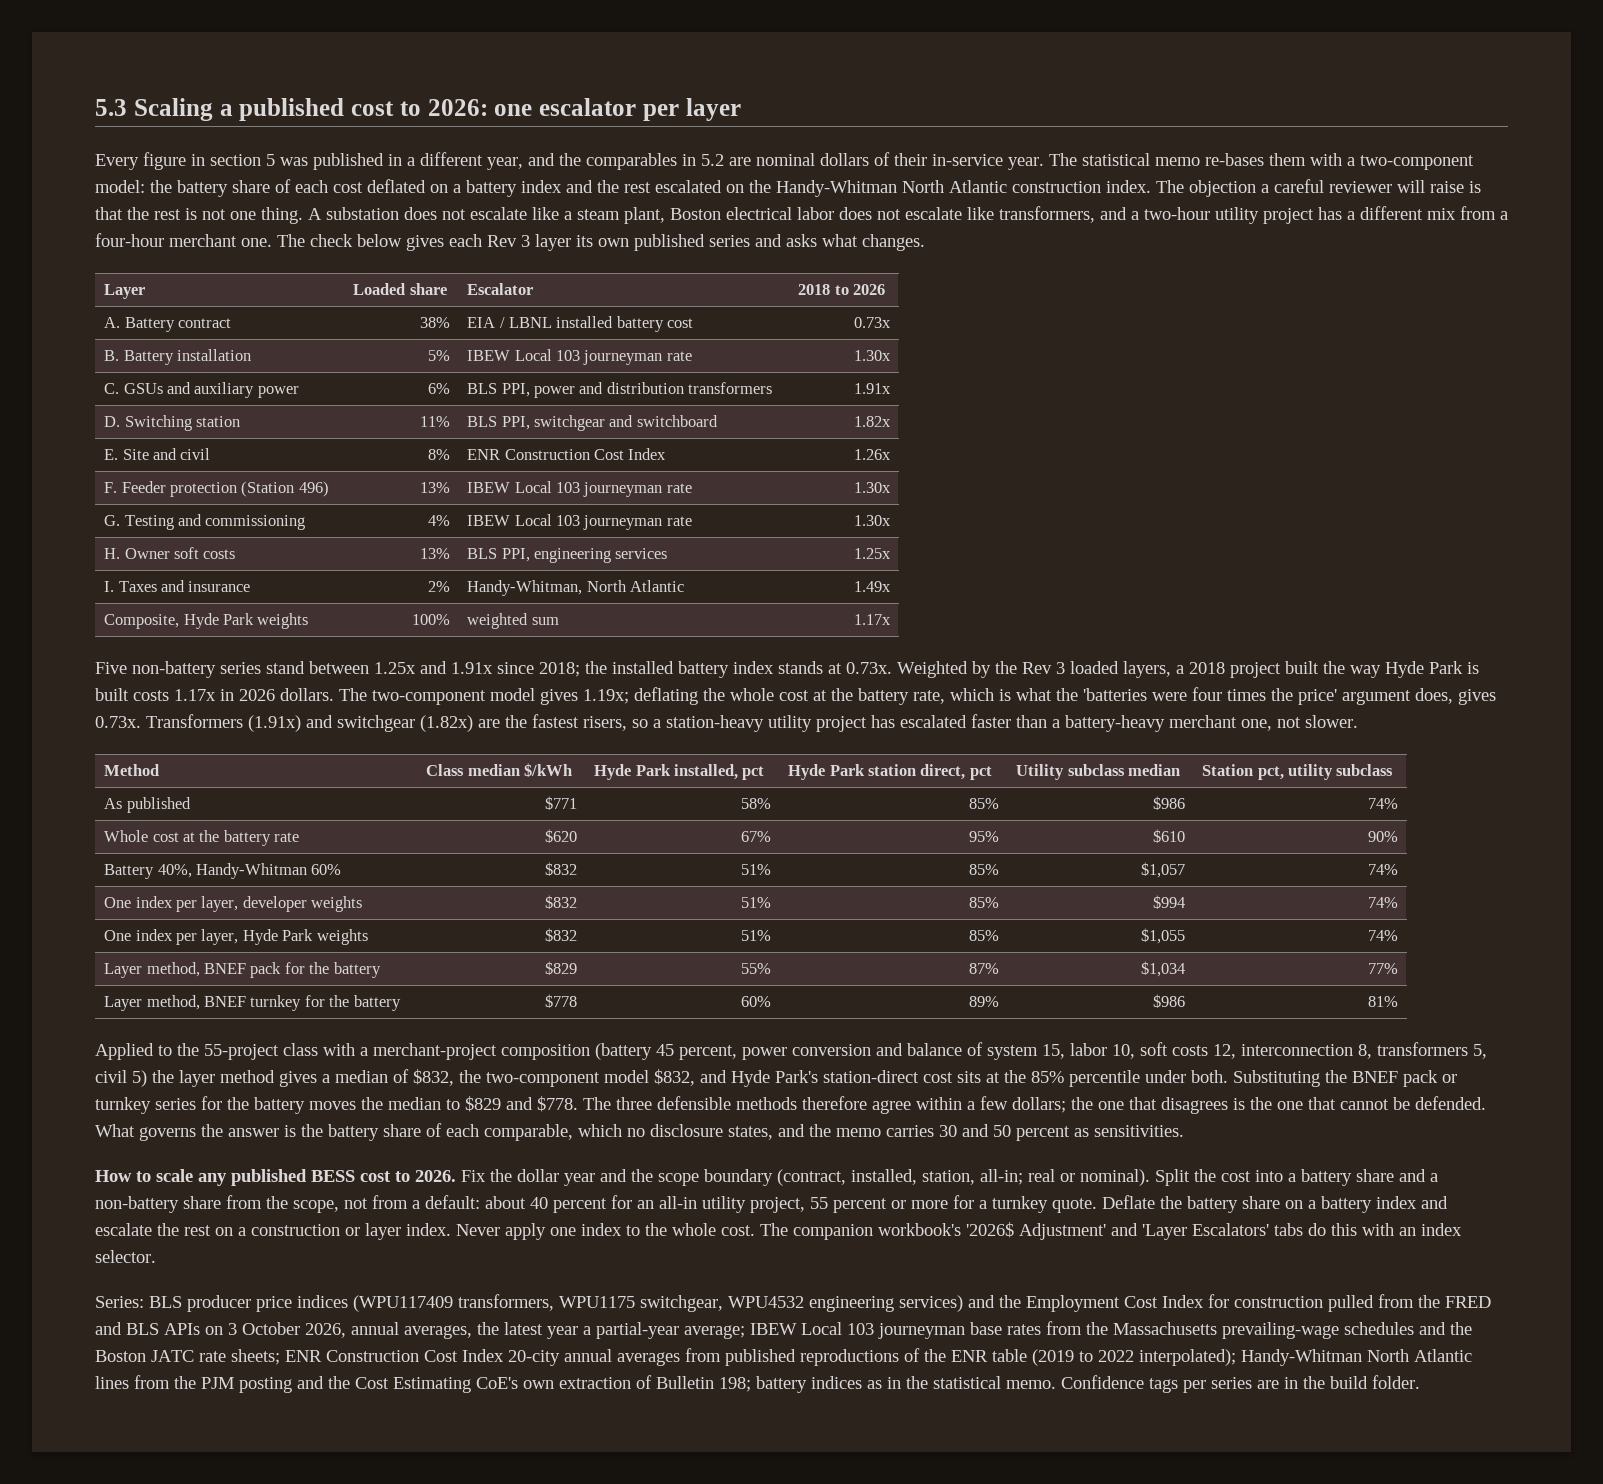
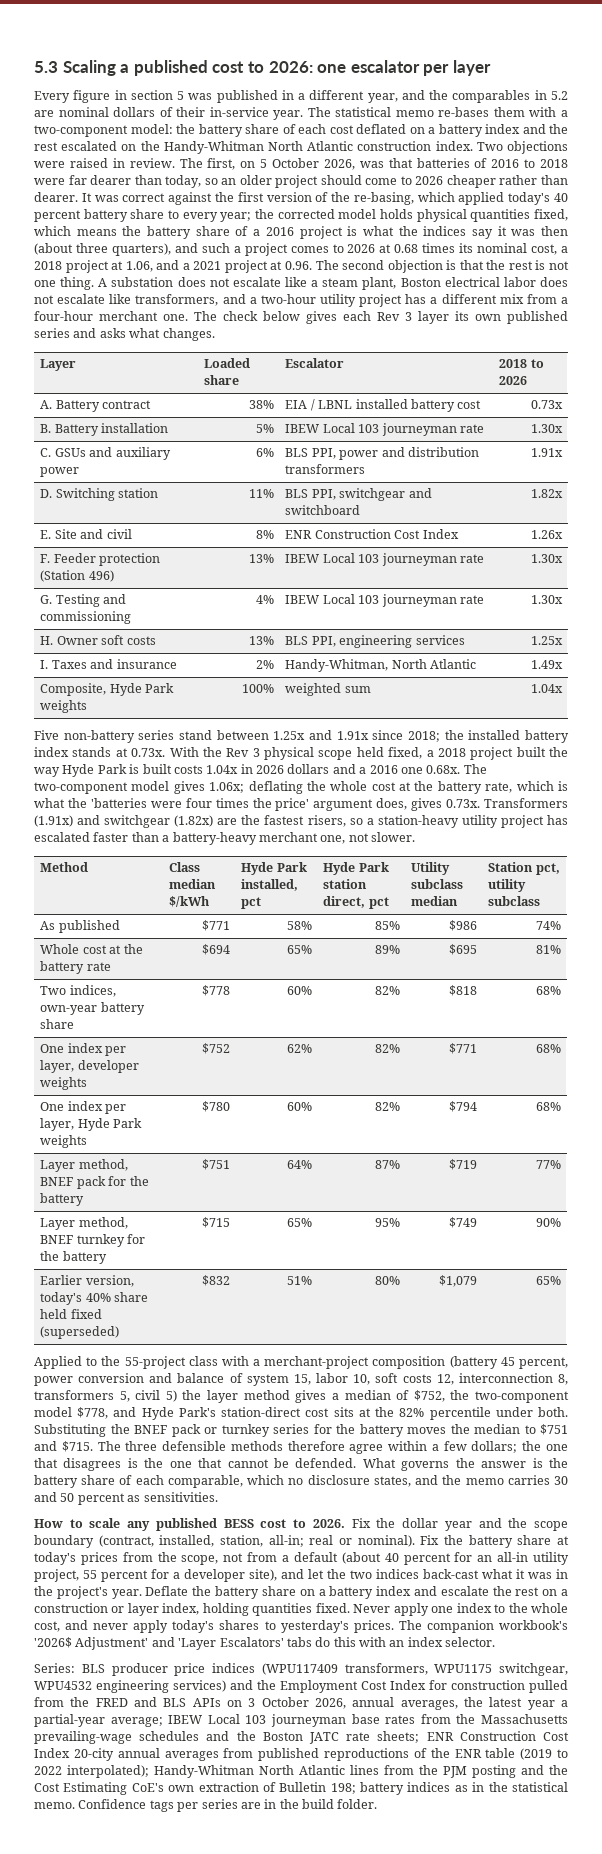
[1156,179,1464,197] The objection a careful reviewer will raise -> [476,141,568,154] [34,158,568,170] [34,175,569,188] [34,192,568,205] [34,209,568,222] [34,226,568,239] [34,243,568,256] [34,260,443,273] Two objections were raised in review. The first, on 5 October 2026, was that batteries of 2016 to 2018 were far dearer than today, so an older project should come to 2026 cheaper rather than dearer. It was correct against the first version of the re-basing, which applied today's 40 percent battery share to every year; the corrected model holds physical quantities fixed, which means the battery share of a 2016 project is what the indices say it was then (about three quarters), and such a project comes to 2026 at 0.68 times its nominal cost, a 2018 project at 1.06, and a 2021 project at 0.96. The second objection
[853,614,891,625] 1.17x -> [530,684,563,693] 1.04x
[897,661,991,678] Weighted by -> [169,747,199,757] With
[1070,661,1171,678] loaded layers, -> [264,747,423,760] physical scope held fixed,
[174,689,216,701] 1.17x -> [206,765,239,774] 1.04x
[280,688,334,701] dollars. -> [287,764,461,774] dollars and a 2016 one 0.68x.
[583,689,629,704] 1.19x; -> [209,782,245,793] 1.06x;
[544,829,577,843] [740,831,771,842] [968,831,999,842] [1152,829,1185,843] [1367,831,1398,842] [104,863,342,879] [544,862,577,876] [740,864,771,875] [968,864,999,875] [1140,862,1185,878] [1367,864,1398,875] $620 | 67% | 95% | $610 | 90% // Battery 40%, Handy-Whitman 60% | $832 | 51% | 85% | $1,057 | 74% -> [201,944,230,955] [286,945,312,954] [374,945,400,954] [448,944,477,955] [535,945,561,954] [40,985,116,997] [40,1002,145,1015] [40,1019,75,1029] [201,985,230,996] [286,986,312,995] [374,986,400,995] [448,985,477,996] [535,986,561,995] $694 | 65% | 89% | $695 | 81% // Two indices, own-year battery share | $778 | 60% | 82% | $818 | 68%
[544,895,577,909] [740,897,771,908] [968,897,999,908] [1152,895,1185,909] [1367,897,1398,908] $832 | 51% | 85% | $994 | 74% -> [201,1043,230,1054] [286,1044,312,1053] [374,1044,400,1053] [448,1043,477,1054] [535,1044,561,1053] $752 | 62% | 82% | $771 | 68%
[544,928,577,942] [740,930,771,941] [968,930,999,941] [1140,928,1185,944] [1367,930,1398,941] $832 | 51% | 85% | $1,055 | 74% -> [201,1101,230,1112] [286,1102,312,1111] [374,1102,400,1111] [448,1101,477,1112] [535,1102,561,1111] $780 | 60% | 82% | $794 | 68%
[544,961,577,975] [740,963,771,974] $829 | 55% -> [201,1159,230,1170] [286,1160,312,1169] $751 | 64%
[1140,961,1185,977] $1,034 -> [448,1159,477,1170] $719
[544,994,577,1008] [740,996,771,1007] [968,996,999,1007] [1152,994,1185,1008] [1367,996,1398,1007] $778 | 60% | 89% | $986 | 81% -> [201,1217,230,1228] [286,1218,312,1227] [374,1218,400,1227] [448,1217,477,1228] [535,1218,561,1227] [40,1275,134,1287] [40,1292,149,1305] [40,1309,102,1319] [40,1326,120,1339] [201,1275,230,1286] [286,1276,312,1285] [374,1276,400,1285] [438,1275,477,1287] [535,1276,561,1285] $715 | 65% | 95% | $749 | 90% // Earlier version, today's 40% share held fixed (superseded) | $832 | 51% | 80% | $1,079 | 65%
[413,1069,454,1086] $832, -> [413,1390,445,1402] $752,
[654,1069,695,1086] $832, -> [77,1407,109,1419] $778,
[1031,1071,1064,1083] 85% -> [399,1408,425,1417] 82%
[465,1096,578,1112] $829 and $778. -> [540,1424,568,1435] [34,1441,93,1452] $751 and $715.
[1155,1169,1438,1186] [95,1196,221,1213] Split the cost into a battery share and a non-battery share -> [420,1535,570,1548] [34,1552,118,1565] Fix the battery share at today's prices
[425,1195,526,1209] default: about -> [293,1552,381,1564] default (about
[891,1195,1097,1213] or more for a turnkey quote. -> [151,1569,568,1582] [34,1586,142,1599] for a developer site), and let the two indices back-cast what it was in the project's year.
[406,1223,451,1236] index. -> [162,1603,350,1616] index, holding quantities fixed.
[721,1225,755,1236] cost. -> [34,1620,394,1633] cost, and never apply today's shares to yesterday's prices.

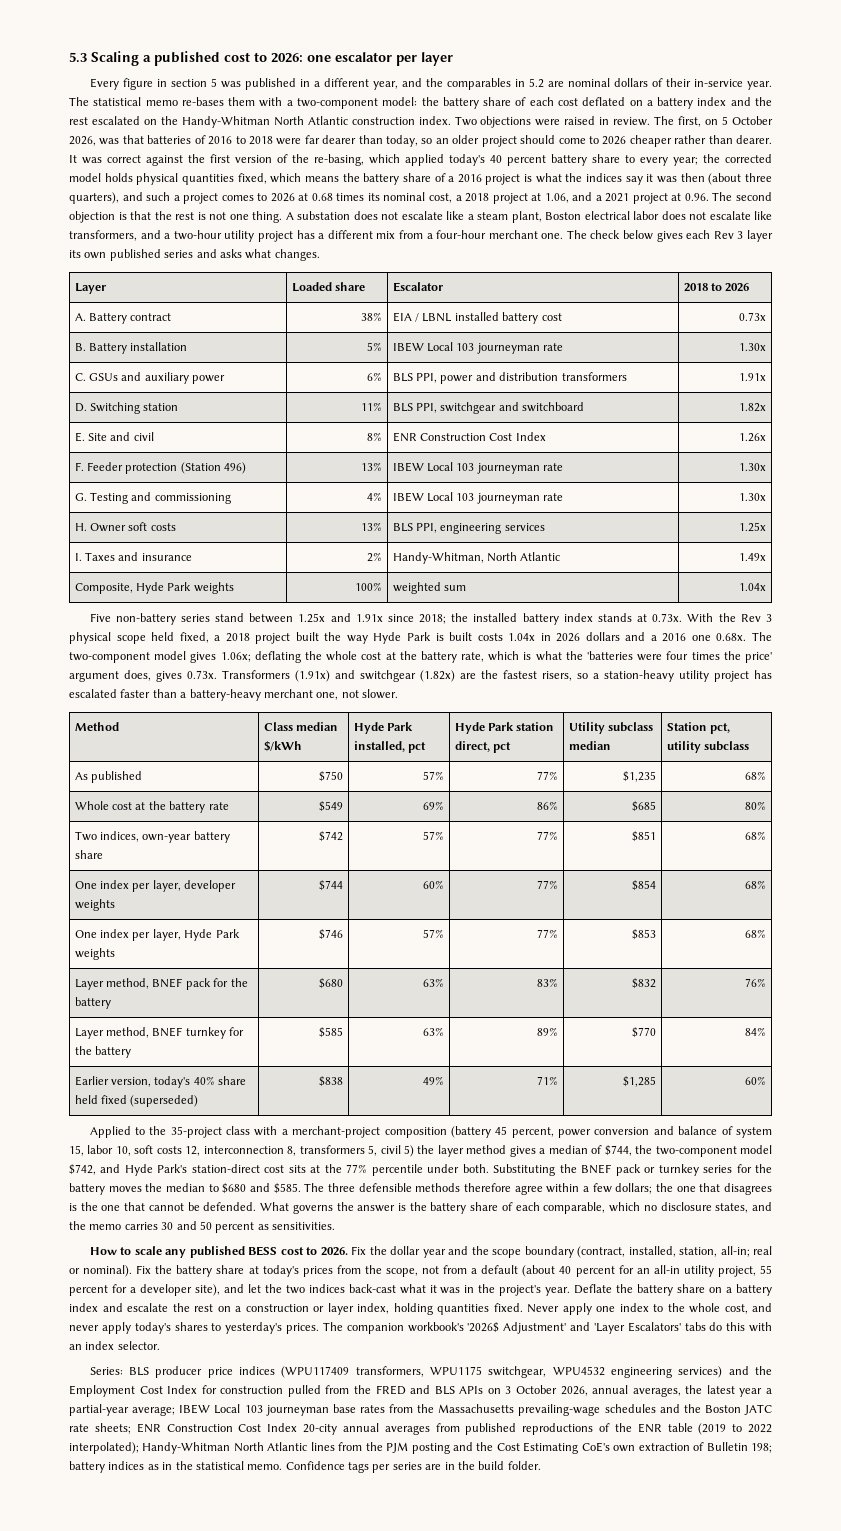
[201,920,230,931] [286,921,312,930] [374,921,400,930] [448,920,477,931] [535,921,561,930] $771 | 58% | 85% | $986 | 74% -> [319,771,344,782] [423,771,445,780] [537,771,559,780] [623,771,657,782] [745,771,767,780] $750 | 57% | 77% | $1,235 | 68%
[201,944,230,955] [286,945,312,954] [374,945,400,954] [448,944,477,955] [535,945,561,954] $694 | 65% | 89% | $695 | 81% -> [319,801,344,812] [423,801,445,810] [537,801,559,810] [632,801,657,812] [745,801,767,810] $549 | 69% | 86% | $685 | 80%
[201,985,230,996] [286,986,312,995] [374,986,400,995] [448,985,477,996] $778 | 60% | 82% | $818 -> [319,831,344,842] [423,831,445,840] [537,831,559,840] [632,831,657,842] $742 | 57% | 77% | $851
[201,1043,230,1054] [286,1044,312,1053] [374,1044,400,1053] [448,1043,477,1054] $752 | 62% | 82% | $771 -> [319,880,344,891] [423,880,445,889] [537,880,559,889] [632,880,657,891] $744 | 60% | 77% | $854
[201,1101,230,1112] [286,1102,312,1111] [374,1102,400,1111] [448,1101,477,1112] $780 | 60% | 82% | $794 -> [319,929,344,940] [423,929,445,938] [537,929,559,938] [632,929,657,940] $746 | 57% | 77% | $853
[201,1159,230,1170] [286,1160,312,1169] [374,1160,400,1169] [448,1159,477,1170] [535,1160,561,1169] $751 | 64% | 87% | $719 | 77% -> [319,978,344,989] [423,978,445,987] [537,978,559,987] [632,978,657,989] [745,978,767,987] $680 | 63% | 83% | $832 | 76%
[201,1217,230,1228] [286,1218,312,1227] [374,1218,400,1227] [448,1217,477,1228] [535,1218,561,1227] $715 | 65% | 95% | $749 | 90% -> [319,1027,344,1038] [423,1027,445,1036] [537,1027,559,1036] [632,1027,657,1038] [745,1027,767,1036] $585 | 63% | 89% | $770 | 84%
[201,1275,230,1286] [286,1276,312,1285] [374,1276,400,1285] [438,1275,477,1287] [535,1276,561,1285] $832 | 51% | 80% | $1,079 | 65% -> [319,1076,344,1087] [423,1076,445,1085] [537,1076,559,1085] [623,1076,657,1087] [745,1076,767,1085] $838 | 49% | 71% | $1,285 | 60%
[124,1356,186,1369] 55-project -> [170,1126,222,1138] 35-project
[413,1390,445,1402] $752, -> [604,1145,632,1156] $744,
[77,1407,109,1419] $778, -> [69,1164,96,1175] $742,
[399,1408,425,1417] 82% -> [346,1164,368,1173] 77%
[540,1424,568,1435] [34,1441,93,1452] $751 and $715. -> [222,1183,301,1194] $680 and $585.

